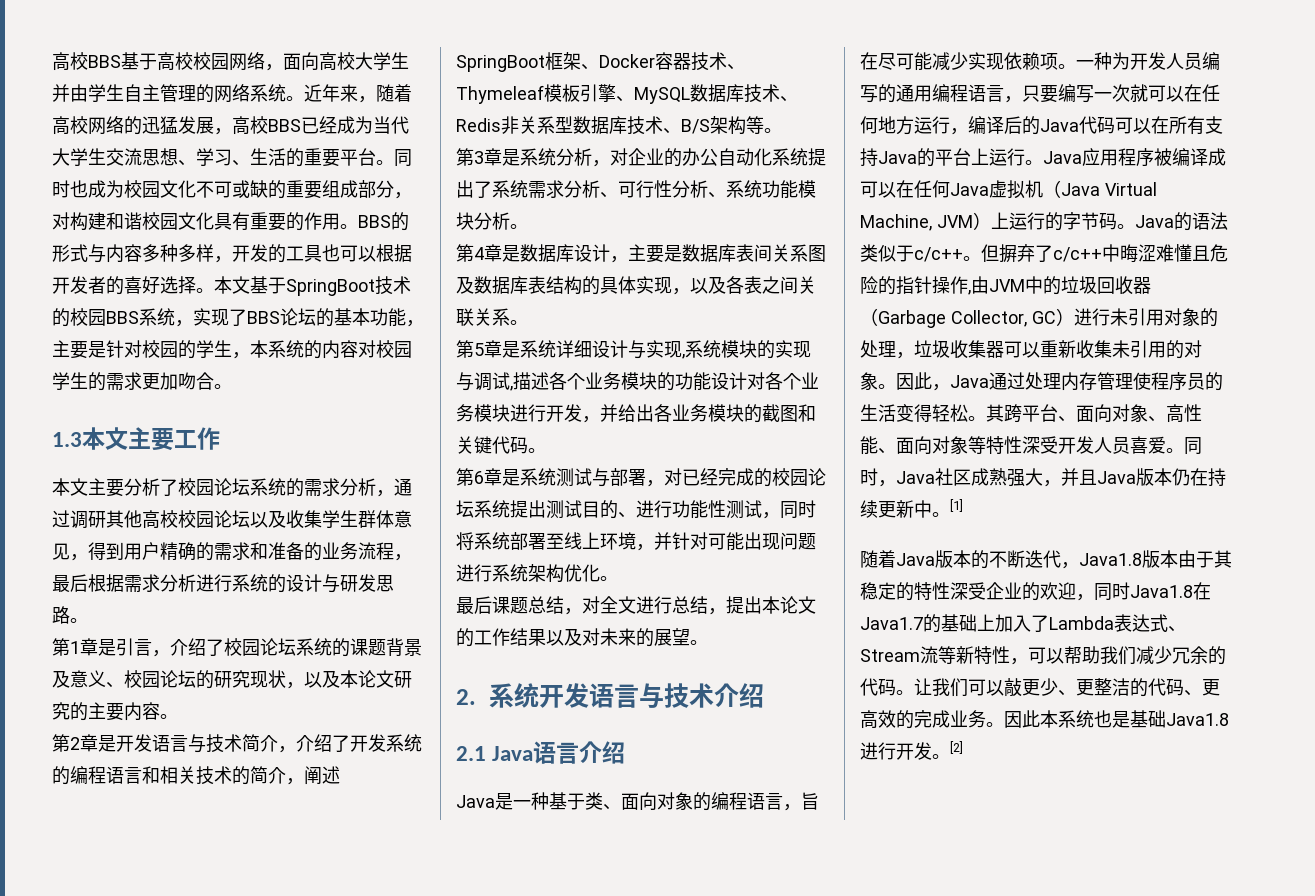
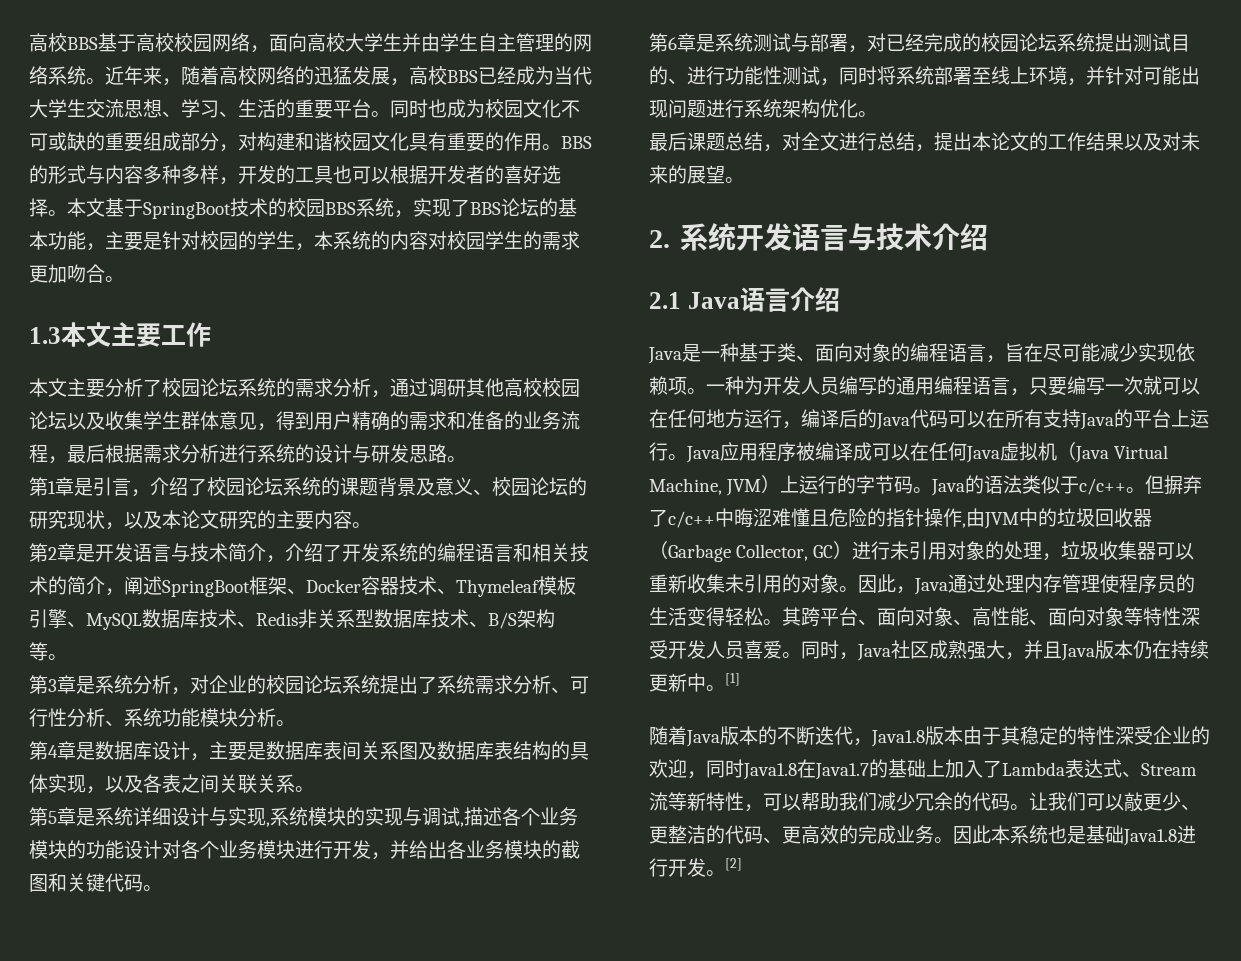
[682,148,772,166] 办公自动化 -> [266,675,342,694] 校园论坛

